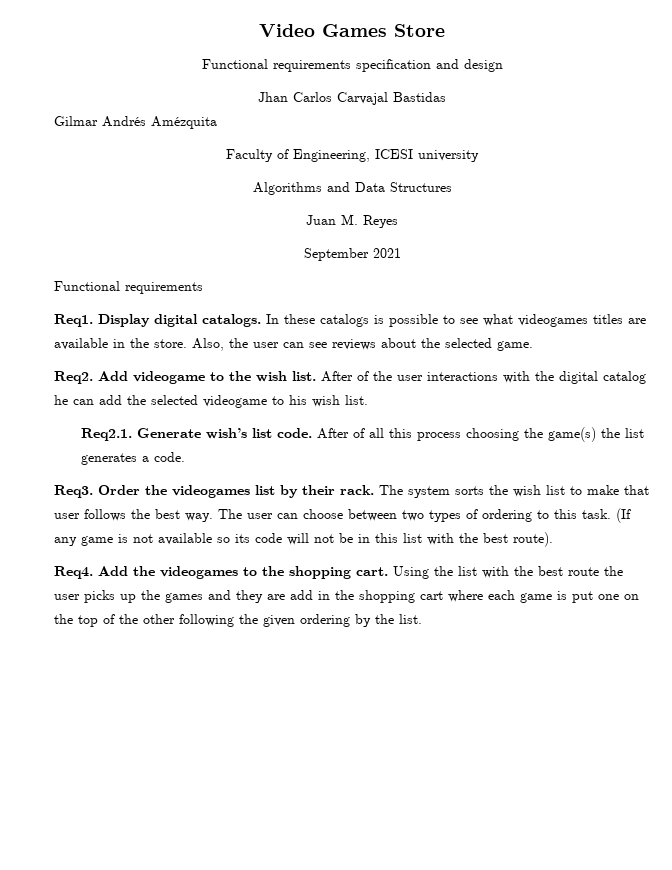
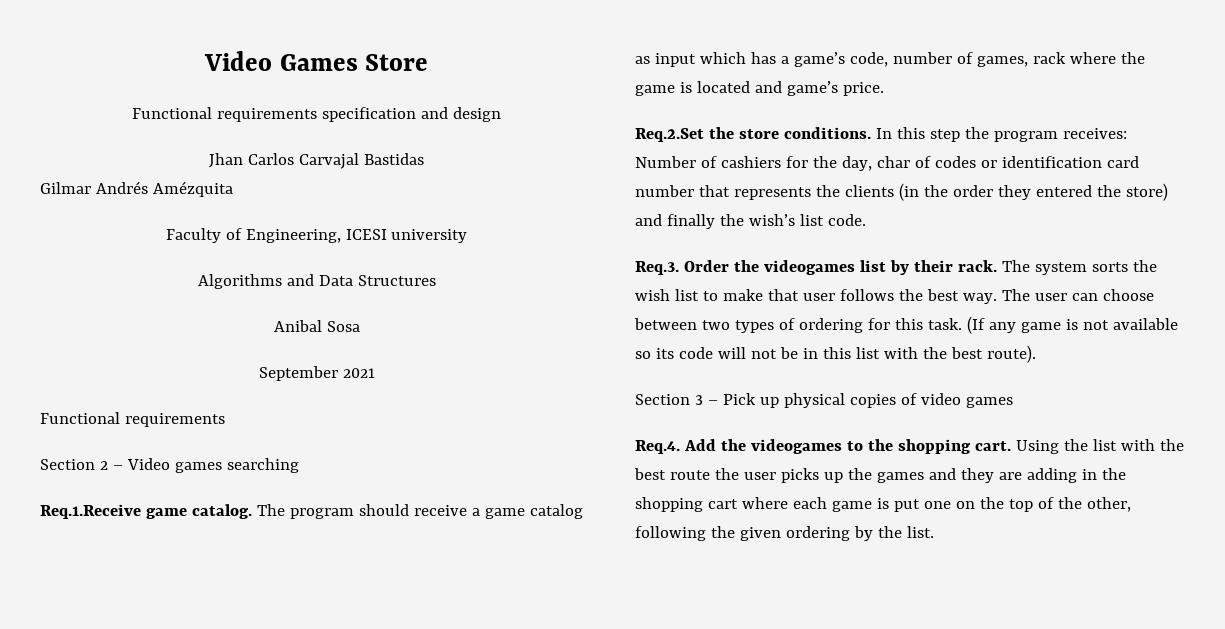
[306,214,398,228] Juan M. Reyes -> [273,320,360,332] Anibal Sosa
[54,314,646,327] [54,338,533,351] [54,371,646,384] [54,395,368,408] [81,427,645,442] [81,452,186,465] [54,485,93,498] Req1. Display digital catalogs. In these catalogs is possible to see what videogames titles are available in the store. Also, the user can see reviews about the selected game. // Req2. Add videogame to the wish list. After of the user interactions with the digital catalog he can add the selected videogame to his wish list. // Req2.1. Generate wish’s list code. After of all this process choosing the game(s) the list generates a code. // Req3. -> [40,458,299,473] [40,504,583,519] [635,52,1145,67] [635,81,884,96] [635,127,1127,142] [635,156,1139,171] [635,183,1168,201] [635,214,866,229] [635,261,679,275] Section 2 – Video games searching // Req.1.Receive game catalog. The program should receive a game catalog as input which has a game’s code, number of games, rack where the game is located and game’s price. // Req.2.Set the store conditions. In this step the program receives: Number of cashiers for the day, char of codes or identification card number that represents the clients (in the order they entered the store) and finally the wish’s list code. // Req.3.
[537,510,549,519] to -> [867,318,890,330] for
[54,566,93,579] Req4. -> [635,393,1013,408] [635,440,680,454] Section 3 – Pick up physical copies of video games // Req.4.
[290,590,313,600] add -> [1026,468,1077,483] adding
[143,614,175,624] other -> [1086,497,1131,512] other,

